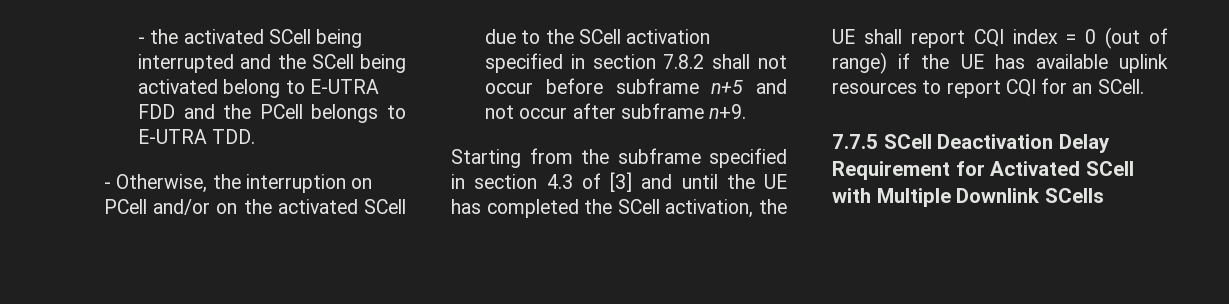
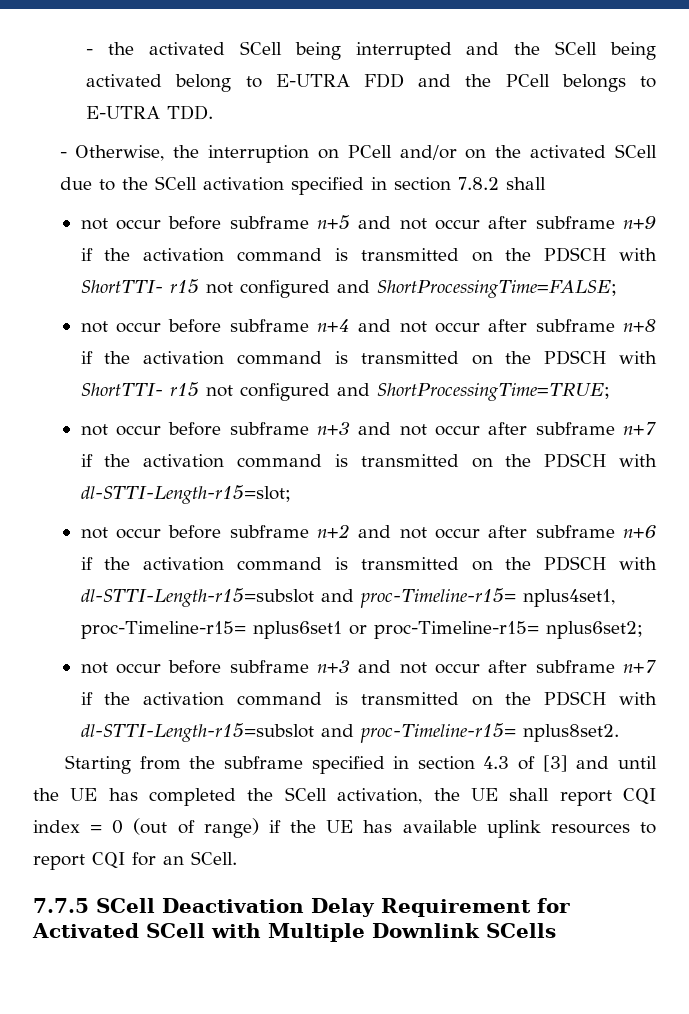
(751, 61) none -> (546, 183) //
[709,104,747,119] n+9. -> [623,216,656,229] [80,247,658,262] [80,279,617,298] [80,319,656,333] [80,350,658,365] [80,382,610,401] [80,422,656,436] [80,453,658,468] [80,485,292,504] [80,524,656,539] [80,556,658,571] [80,588,616,608] [80,621,643,639] [80,660,656,674] [80,691,658,706] [80,723,620,743] n+9 if the activation command is transmitted on the PDSCH with ShortTTI- r15 not configured and ShortProcessingTime=FALSE; // not occur before subframe n+4 and not occur after subframe n+8 if the activation command is transmitted on the PDSCH with ShortTTI- r15 not configured and ShortProcessingTime=TRUE; // not occur before subframe n+3 and not occur after subframe n+7 if the activation command is transmitted on the PDSCH with dl-STTI-Length-r15=slot; // not occur before subframe n+2 and not occur after subframe n+6 if the activation command is transmitted on the PDSCH with dl-STTI-Length-r15=subslot and proc-Timeline-r15= nplus4set1, proc-Timeline-r15= nplus6set1 or proc-Timeline-r15= nplus6set2; // not occur before subframe n+3 and not occur after subframe n+7 if the activation command is transmitted on the PDSCH with dl-STTI-Length-r15=subslot and proc-Timeline-r15= nplus8set2.

